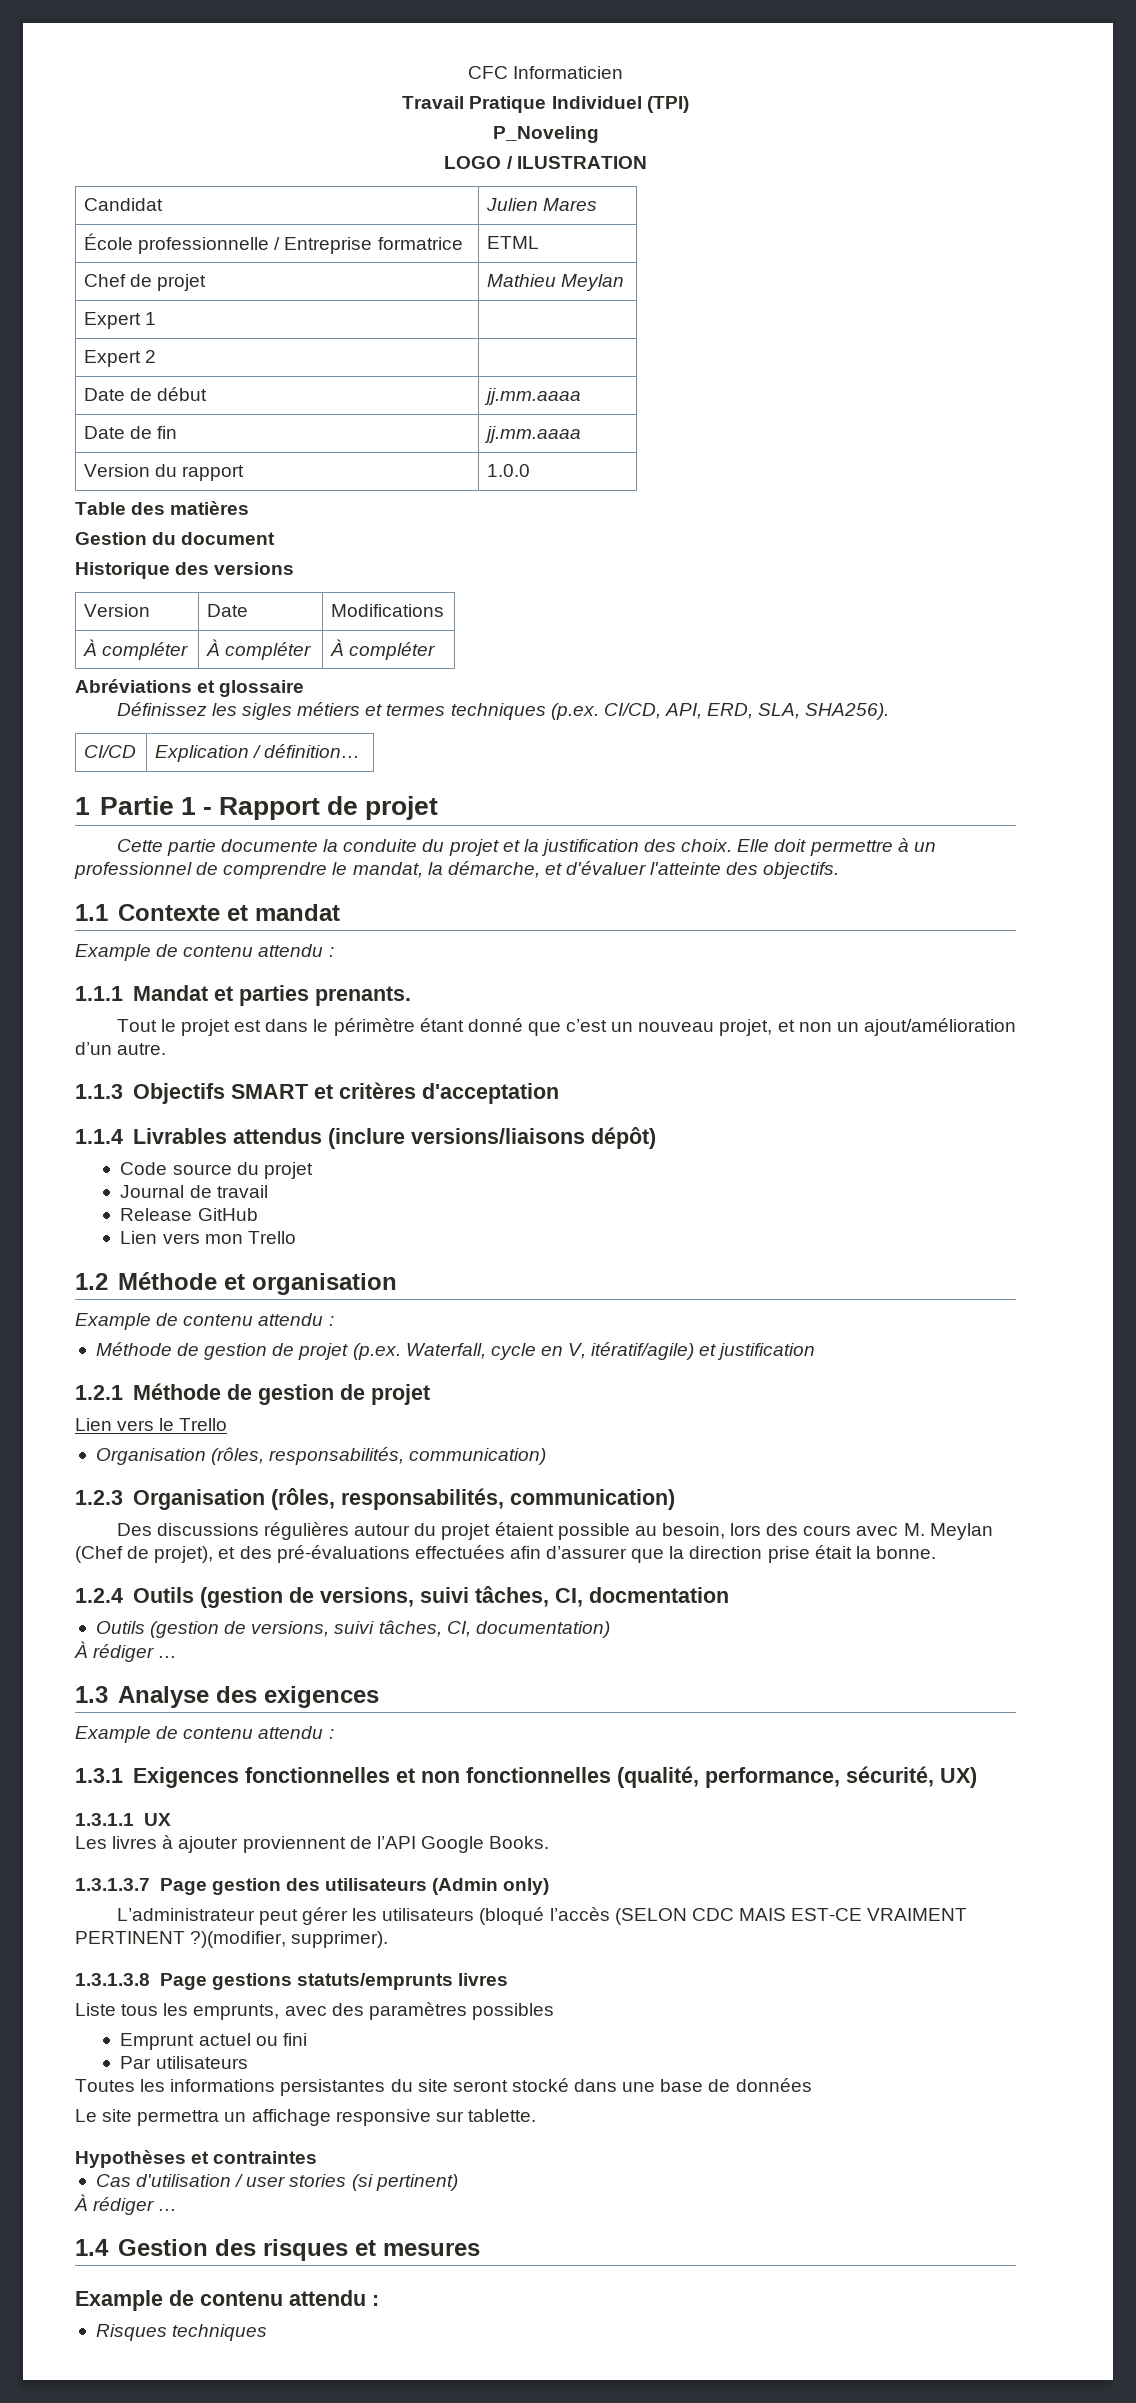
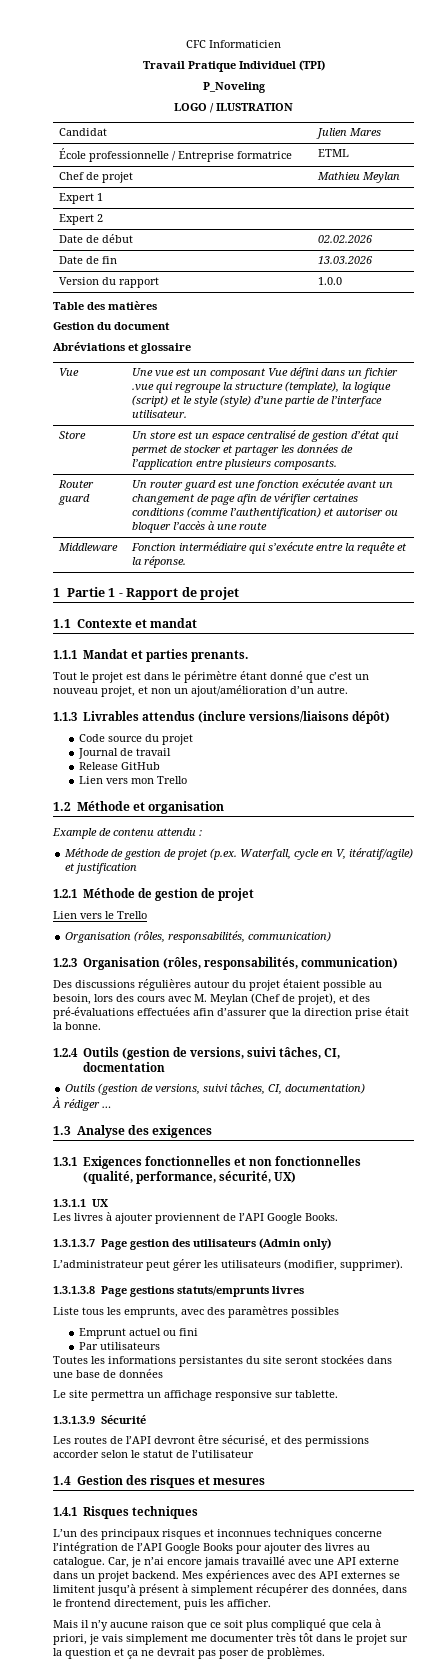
[484,388,582,405] jj.mm.aaaa -> [318,235,374,243] 02.02.2026
[484,426,582,443] jj.mm.aaaa -> [318,256,374,264] 13.03.2026
[75,562,295,579] [84,604,151,617] [207,604,249,617] [331,604,445,617] [83,639,189,660] [206,639,312,660] [330,639,436,660] [75,679,305,697] [116,702,890,720] [84,745,137,758] [155,744,361,762] Historique des versions // Version | Date | Modifications // À compléter | À compléter | À compléter // Abréviations et glossaire // Définissez les sigles métiers et termes techniques (p.ex. CI/CD, API, ERD, SLA, SHA256). // CI/CD | Explication / définition… -> [53,342,191,354] [59,368,80,376] [132,367,399,379] [132,381,392,393] [132,395,383,407] [132,410,188,418] [59,431,87,439] [132,430,400,442] [131,444,354,456] [132,459,338,470] [58,480,95,488] [58,494,91,505] [132,479,394,491] [132,493,359,505] [132,507,399,519] [132,521,268,533] [58,543,119,551] [131,542,408,554] [132,556,187,568] Abréviations et glossaire // Vue | Une vue est un composant Vue défini dans un fichier .vue qui regroupe la structure (template), la logique (script) et le style (style) d’une partie de l’interface utilisateur. // Store | Un store est un espace centralisé de gestion d’état qui permet de stocker et partager les données de l’application entre plusieurs composants. // Router guard | Un router guard est une fonction exécutée avant un changement de page afin de vérifier certaines conditions (comme l’authentification) et autoriser ou bloquer l’accès à une route // Middleware | Fonction intermédiaire qui s’exécute entre la requête et la réponse.
[116,838,936,856] [74,861,840,879] // Cette partie documente la conduite du projet et la justification des choix. Elle doit permettre à un professionnel de comprendre le mandat, la démarche, et d'évaluer l'atteinte des objectifs. -> (239, 593) none
[75,944,334,961] // Example de contenu attendu : -> (197, 623) none
[132,1082,559,1104] [75,1129,123,1144] Objectifs SMART et critères d'acceptation // 1.1.4 -> (77, 716) none
[75,1726,334,1743] // Example de contenu attendu : -> (212, 1131) none
[479,1907,968,1925] [75,1931,287,1948] (bloqué l’accès (SELON CDC MAIS EST-CE VRAIMENT PERTINENT ?)(modifier, -> [284,1259,337,1271] (modifier,
[511,2078,569,2092] stocké -> [321,1355,364,1364] stockées
[75,2150,318,2168] [95,2174,458,2191] [74,2194,178,2215] Hypothèses et contraintes // Cas d'utilisation / user stories (si pertinent) // À rédiger … -> [53,1415,146,1424] [53,1435,369,1447] [53,1450,254,1458] 1.3.1.3.9 Sécurité // Les routes de l’API devront être sécurisé, et des permissions accorder selon le statut de l’utilisateur
[75,2290,379,2311] [95,2324,268,2341] Example de contenu attendu : // Risques techniques -> [53,1506,198,1519] [53,1529,382,1540] [53,1542,370,1554] [53,1556,399,1568] [53,1570,400,1582] [53,1584,407,1596] [53,1599,271,1610] [53,1619,381,1631] [53,1633,408,1645] [53,1647,325,1659] 1.4.1 Risques techniques // L’un des principaux risques et inconnues techniques concerne l’intégration de l’API Google Books pour ajouter des livres au catalogue. Car, je n’ai encore jamais travaillé avec une API externe dans un projet backend. Mes expériences avec des API externes se limitent jusqu’à présent à simplement récupérer des données, dans le frontend directement, puis les afficher. // Mais il n’y aucune raison que ce soit plus compliqué que cela à priori, je vais simplement me documenter très tôt dans le projet sur la question et ça ne devrait pas poser de problèmes.

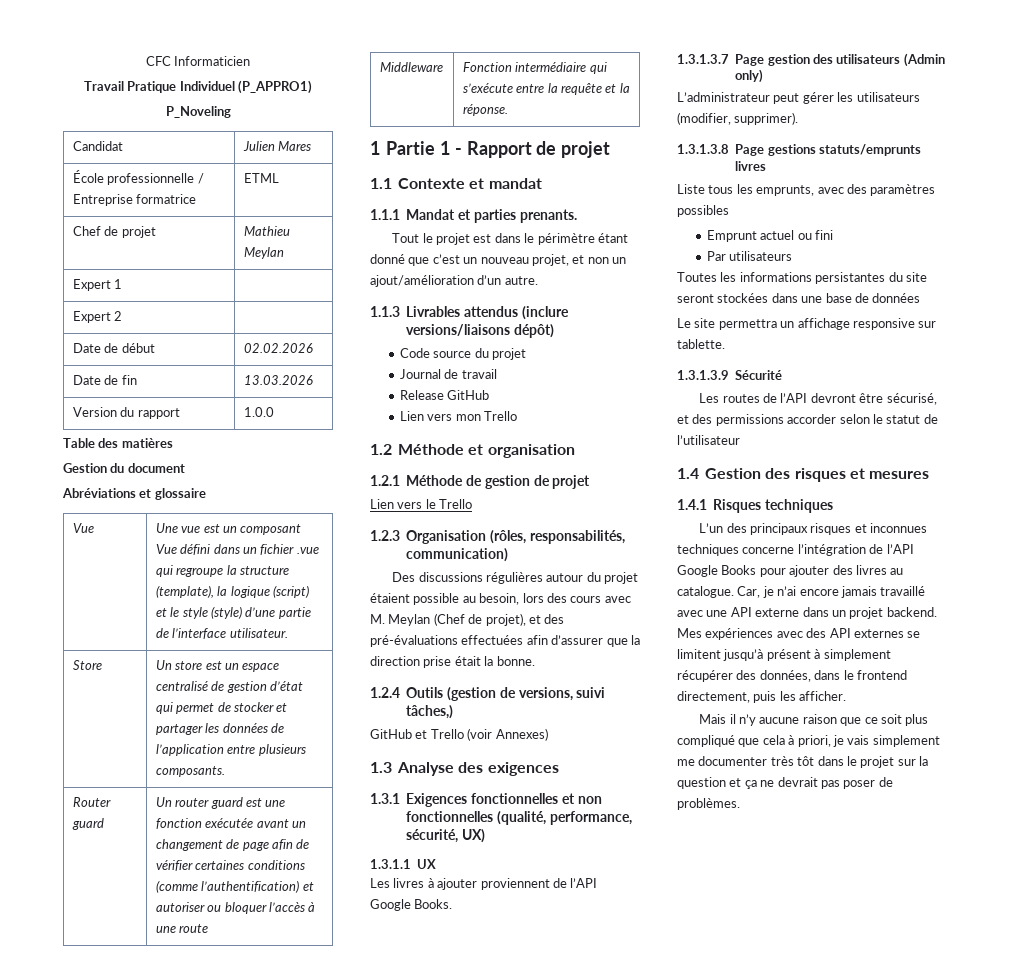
[298,60,325,71] (TPI) -> [238,80,313,94] (P_APPRO1)
[174,103,293,113] // LOGO / ILUSTRATION -> (231, 112) none
[52,828,202,839] [64,848,414,860] [65,863,138,874] // Example de contenu attendu : // Méthode de gestion de projet (p.ex. Waterfall, cycle en V, itératif/agile) et justification -> (575, 451) none
[65,931,332,943] // Organisation (rôles, responsabilités, communication) -> (473, 504) none
[279,1047,341,1059] [82,1062,165,1072] [65,1083,366,1095] [52,1097,111,1111] tâches, CI, docmentation // Outils (gestion de versions, suivi tâches, CI, documentation) // À rédiger … -> [406,705,454,719] [370,728,548,741] tâches,) // GitHub et Trello (voir Annexes)

